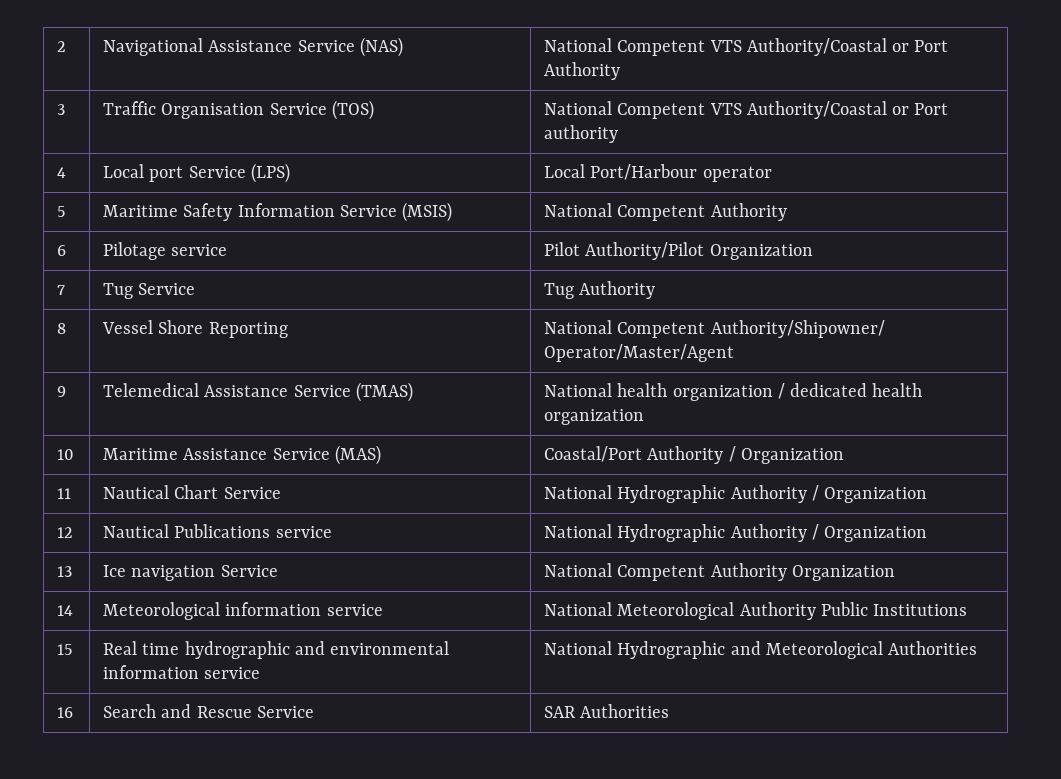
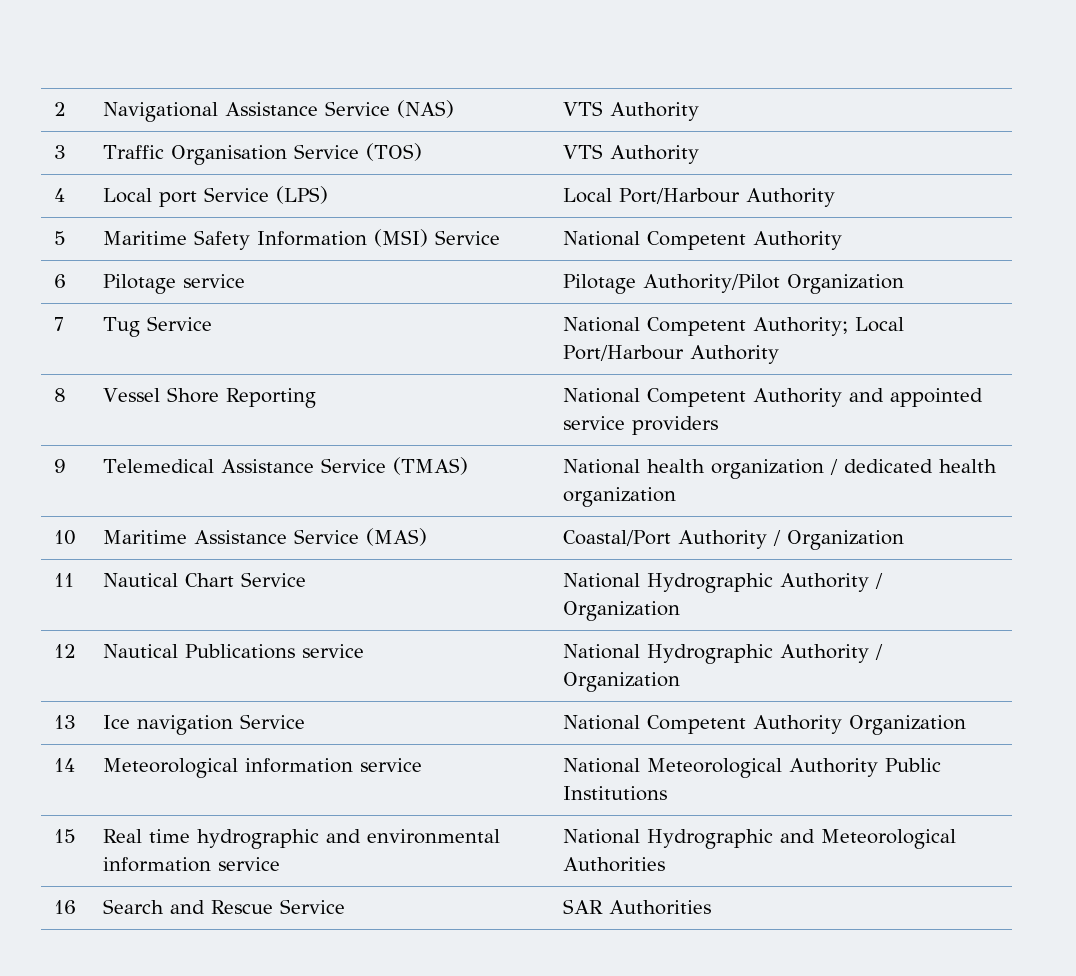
[544,38,949,56] National Competent VTS Authority/Coastal or Port -> [563,101,604,116] VTS
[544,101,949,119] [544,125,619,143] National Competent VTS Authority/Coastal or Port authority -> [563,144,700,164] VTS Authority
[702,166,772,182] operator -> [746,188,836,207] Authority
[339,202,453,222] Service (MSIS) -> [374,229,501,247] (MSI) Service
[544,242,581,256] Pilot -> [563,274,637,294] Pilotage
[544,283,575,299] Tug -> [563,317,905,336] [563,345,685,361] National Competent Authority; Local Port/Harbour
[710,320,885,338] [544,344,735,362] Authority/Shipowner/ Operator/Master/Agent -> [753,388,984,407] [563,416,719,435] Authority and appointed service providers

